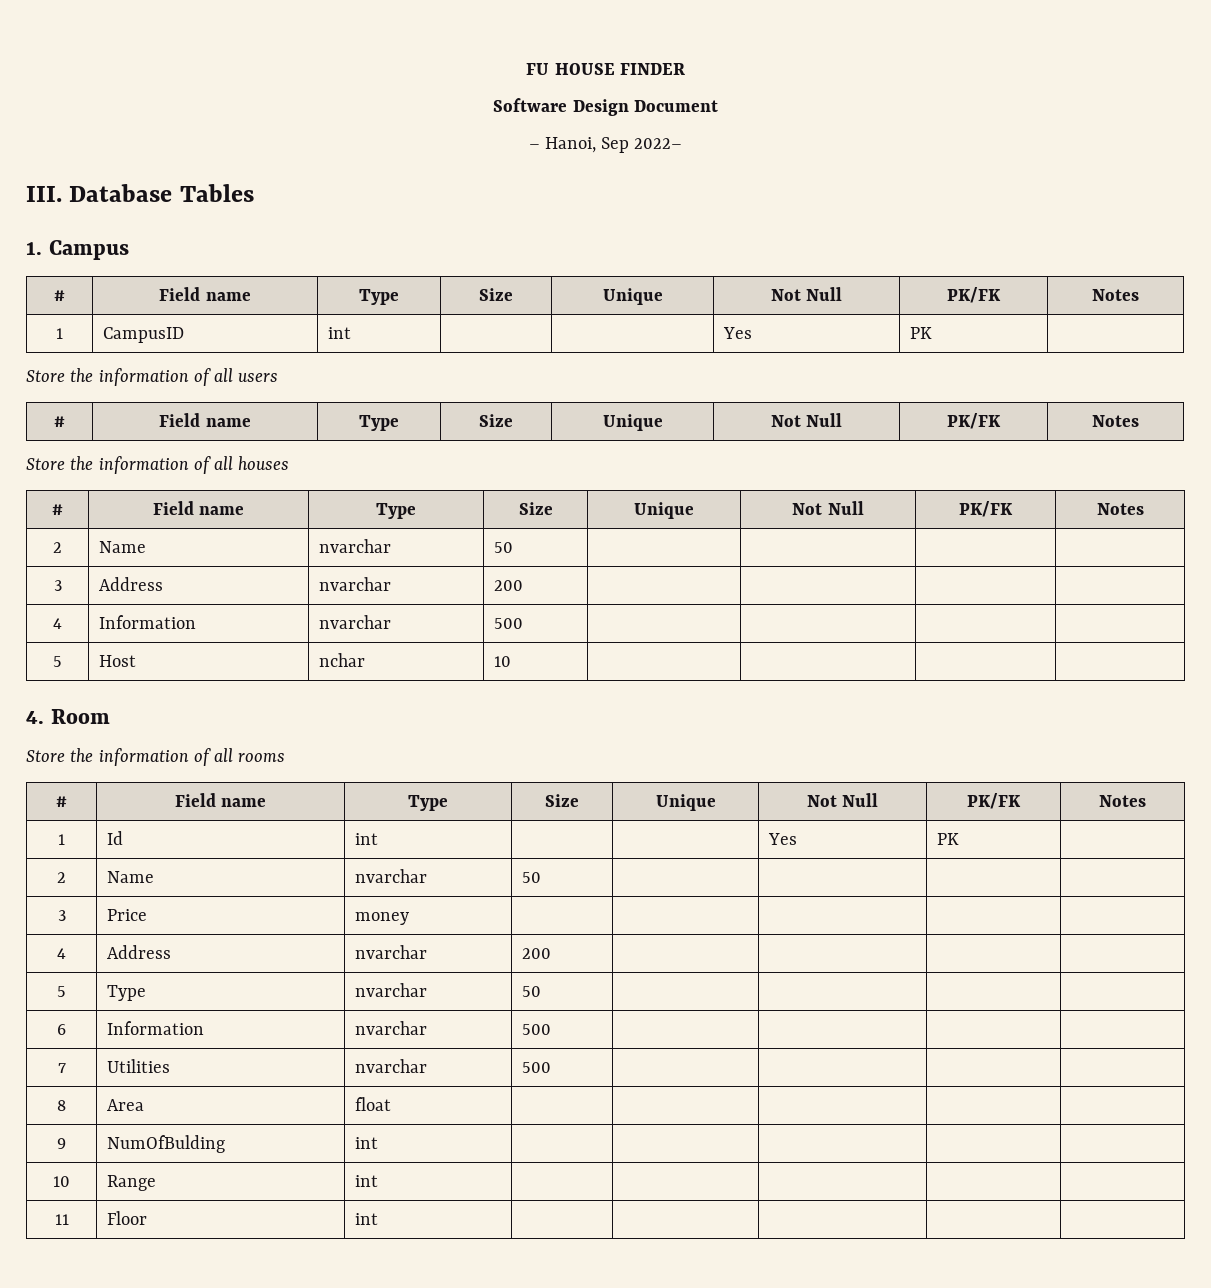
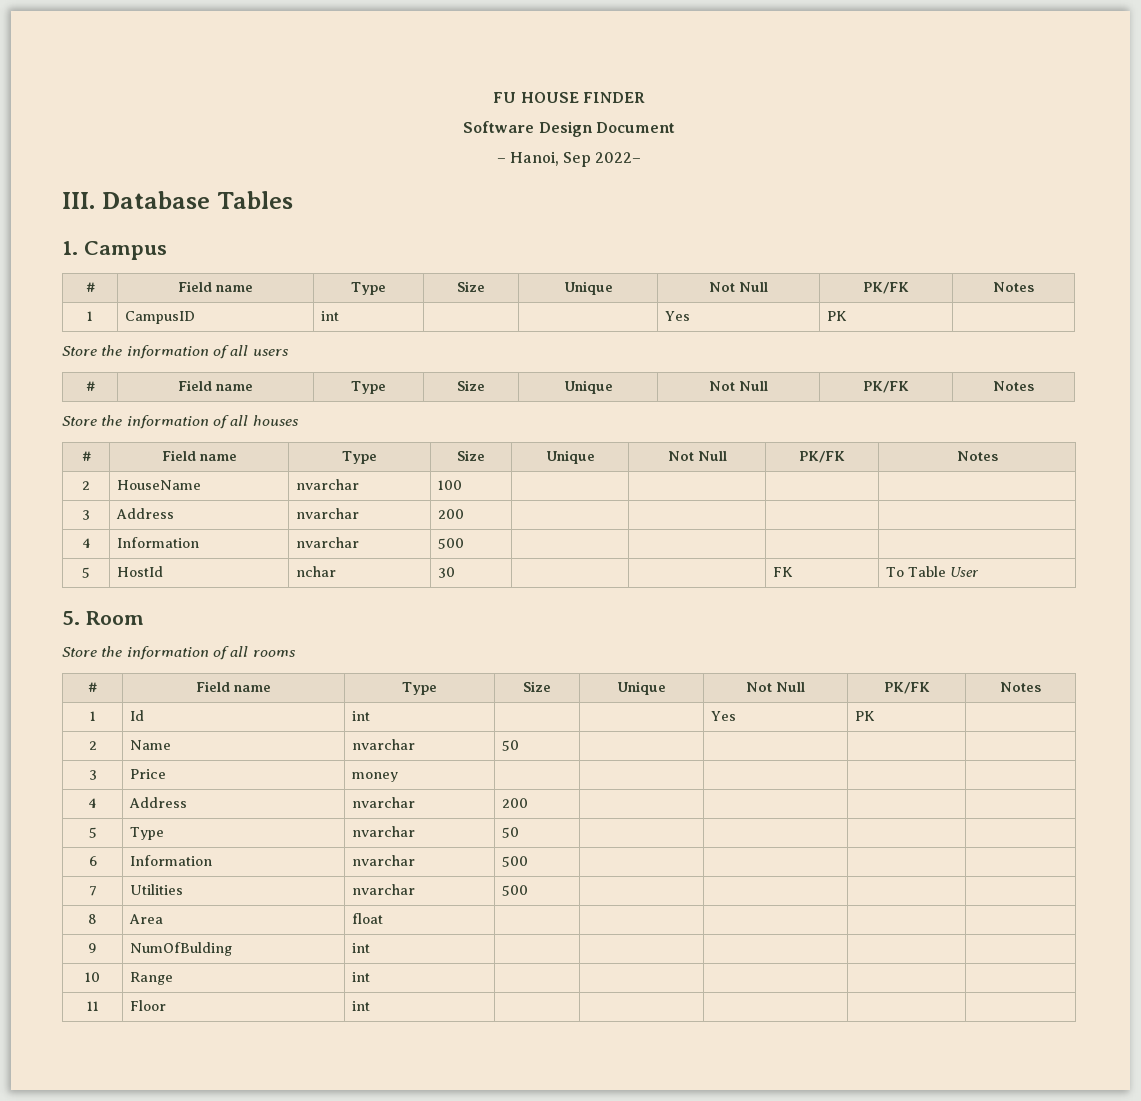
[99,541,147,553] [319,539,392,553] [494,542,514,553] Name | nvarchar | 50 -> [117,480,202,490] [296,479,360,490] [438,480,463,490] HouseName | nvarchar | 100
[99,655,137,667] Host -> [117,566,164,577] HostId
[494,656,512,667] [26,711,44,724] 10 | | | | // 4. -> [438,567,456,578] [773,567,794,577] [886,566,980,577] [62,611,80,625] 30 | | | FK | To Table User // 5.

